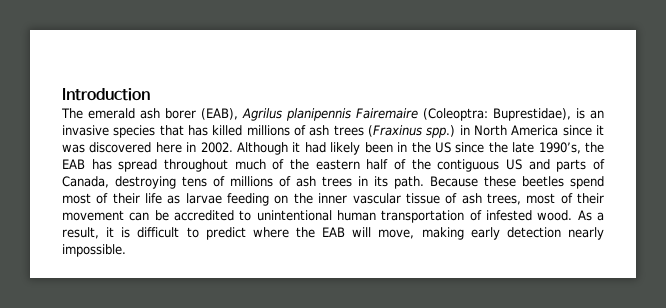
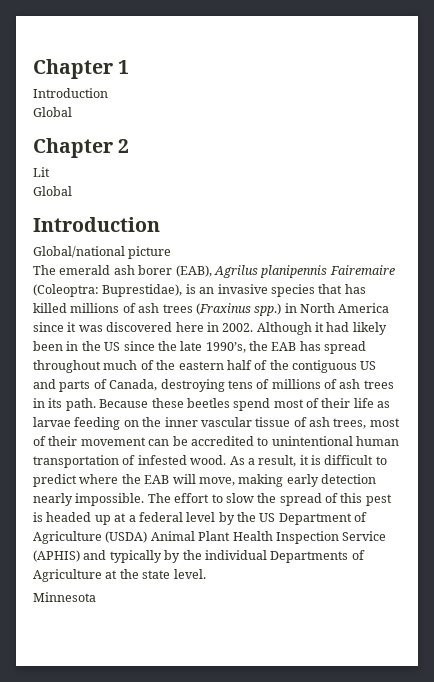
[62,88,150,101] Introduction -> [33,59,130,79] [33,88,108,98] [33,107,72,117] [33,138,130,158] [33,167,50,177] [33,186,72,196] [33,217,160,232] [33,246,172,259] Chapter 1 // Introduction // Global // Chapter 2 // Lit // Global // Introduction // Global/national picture
(126, 250) none -> [147,493,392,506] [33,512,368,525] [33,531,387,544] [33,550,365,563] [33,569,206,582] [33,592,96,602] The effort to slow the spread of this pest is headed up at a federal level by the US Department of Agriculture (USDA) Animal Plant Health Inspection Service (APHIS) and typically by the individual Departments of Agriculture at the state level. // Minnesota

